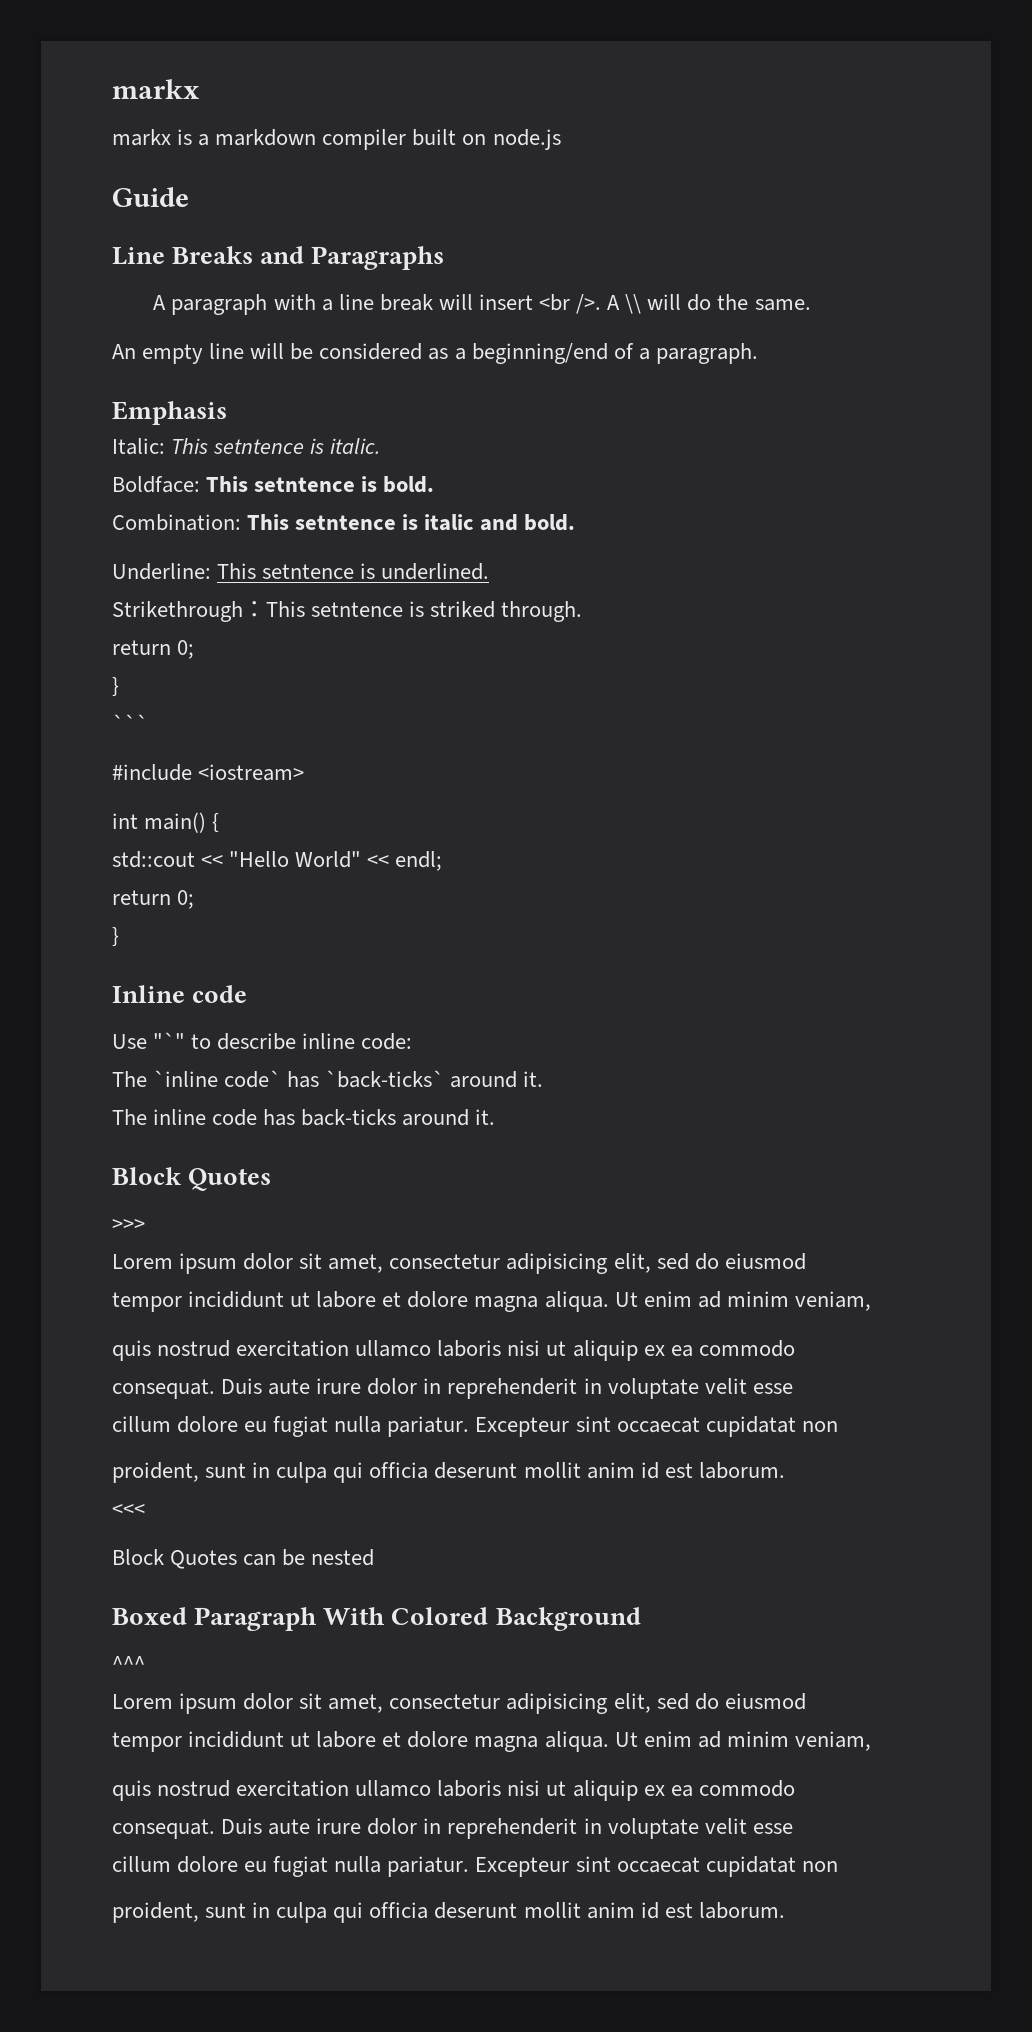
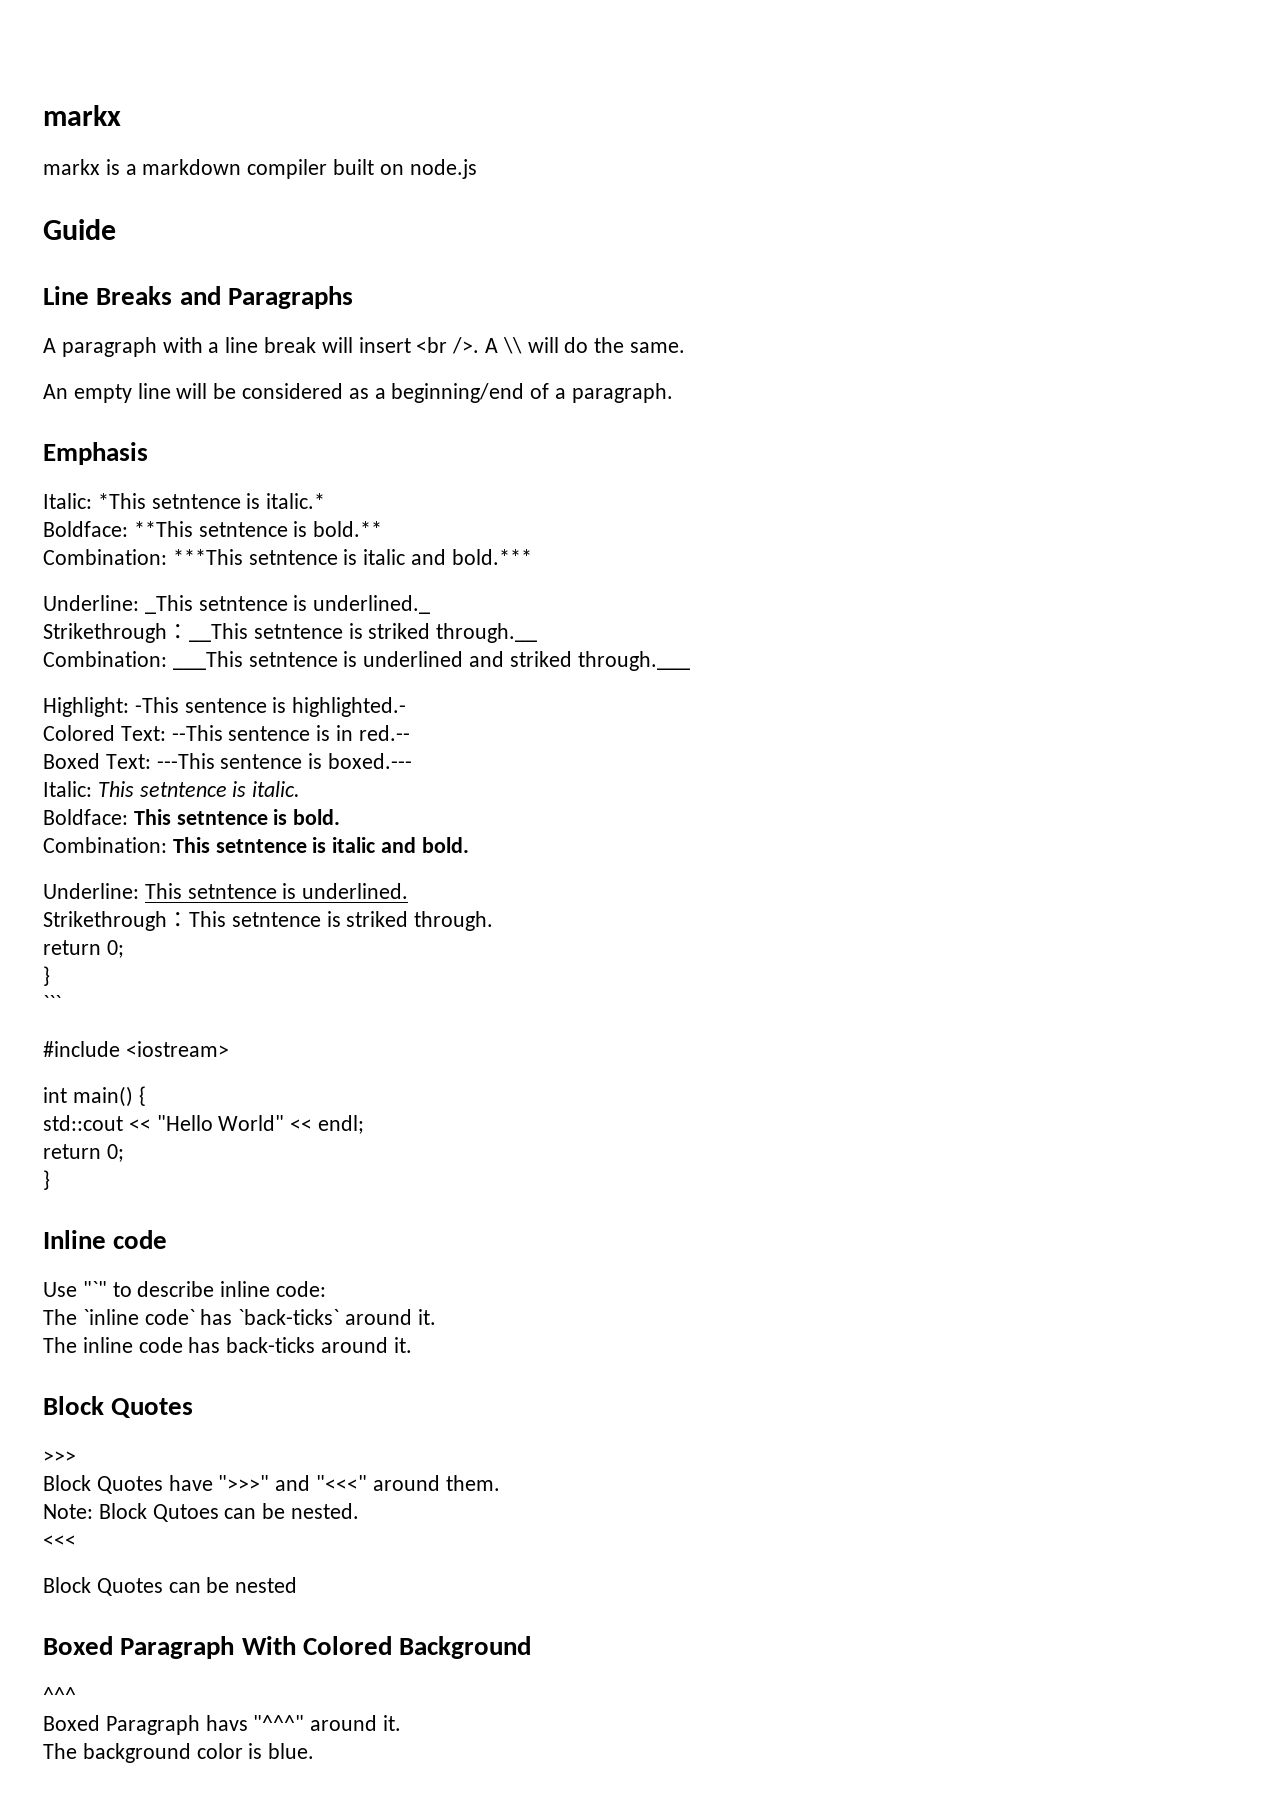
(227, 413) none -> [43,493,326,509] [43,521,383,537] [43,549,532,565] [43,595,431,614] [43,623,538,643] [43,651,690,671] [43,697,407,717] [43,725,410,741] [43,753,413,769] // Italic: *This setntence is italic.* // Boldface: **This setntence is bold.** // Combination: ***This setntence is italic and bold.*** // Underline: _This setntence is underlined._ // Strikethrough：__This setntence is striked through.__ // Combination: ___This setntence is underlined and striked through.___ // Highlight: -This sentence is highlighted.- // Colored Text: --This sentence is in red.-- // Boxed Text: ---This sentence is boxed.---
[112,1253,806,1274] [112,1291,871,1312] [112,1340,795,1361] [112,1378,793,1399] [112,1416,838,1437] [112,1462,785,1483] Lorem ipsum dolor sit amet, consectetur adipisicing elit, sed do eiusmod // tempor incididunt ut labore et dolore magna aliqua. Ut enim ad minim veniam, // quis nostrud exercitation ullamco laboris nisi ut aliquip ex ea commodo // consequat. Duis aute irure dolor in reprehenderit in voluptate velit esse // cillum dolore eu fugiat nulla pariatur. Excepteur sint occaecat cupidatat non // proident, sunt in culpa qui officia deserunt mollit anim id est laborum. -> [43,1475,500,1494] [43,1503,360,1522] Block Quotes have ">>>" and "<<<" around them. // Note: Block Qutoes can be nested.
[112,1693,806,1714] [112,1731,871,1752] [112,1780,795,1801] [112,1818,793,1839] [112,1856,838,1877] [112,1902,785,1923] Lorem ipsum dolor sit amet, consectetur adipisicing elit, sed do eiusmod // tempor incididunt ut labore et dolore magna aliqua. Ut enim ad minim veniam, // quis nostrud exercitation ullamco laboris nisi ut aliquip ex ea commodo // consequat. Duis aute irure dolor in reprehenderit in voluptate velit esse // cillum dolore eu fugiat nulla pariatur. Excepteur sint occaecat cupidatat non // proident, sunt in culpa qui officia deserunt mollit anim id est laborum. -> [43,1715,402,1735] [43,1743,315,1763] Boxed Paragraph havs "^^^" around it. // The background color is blue.

